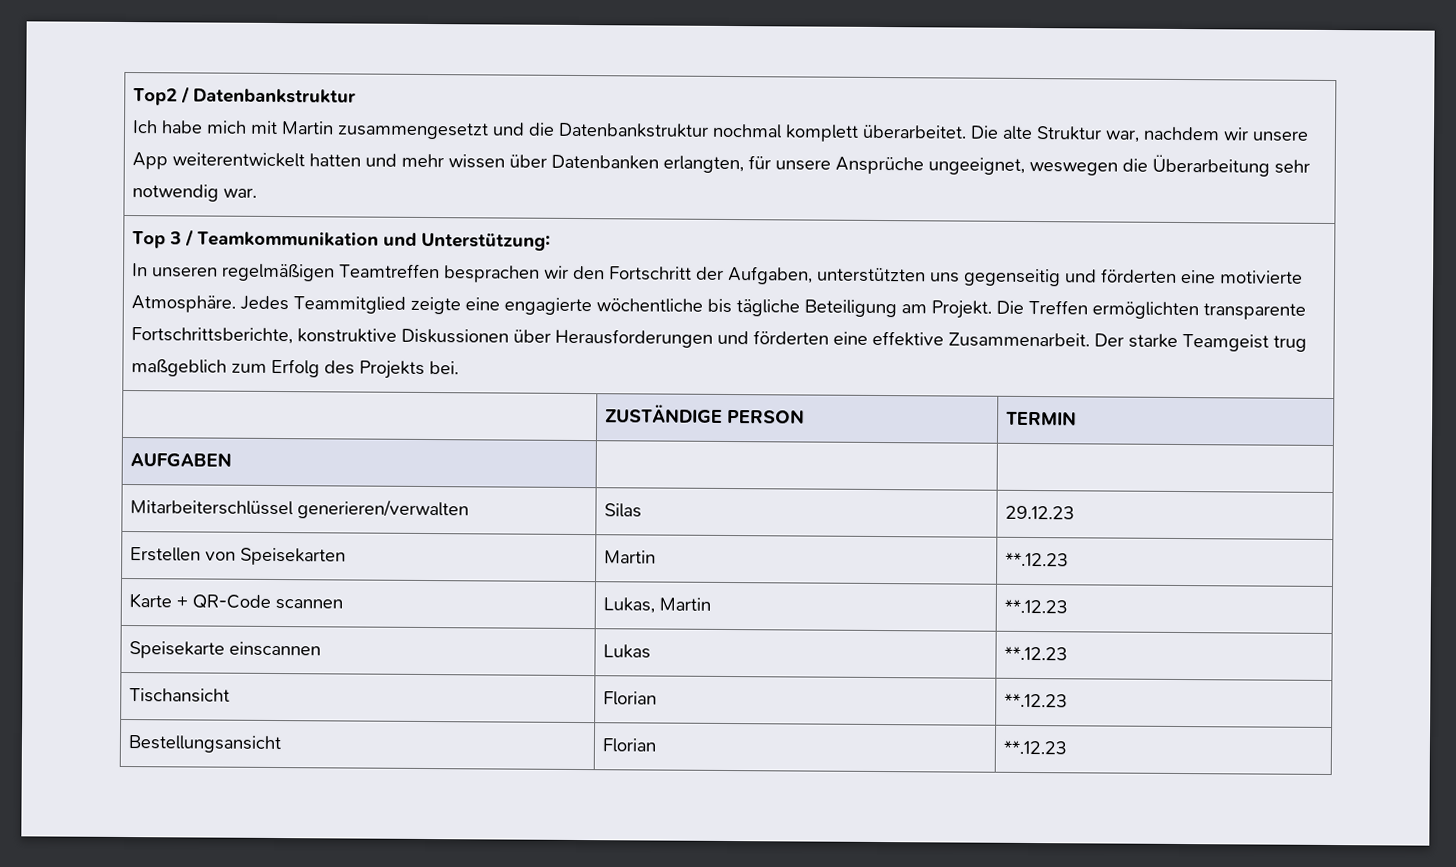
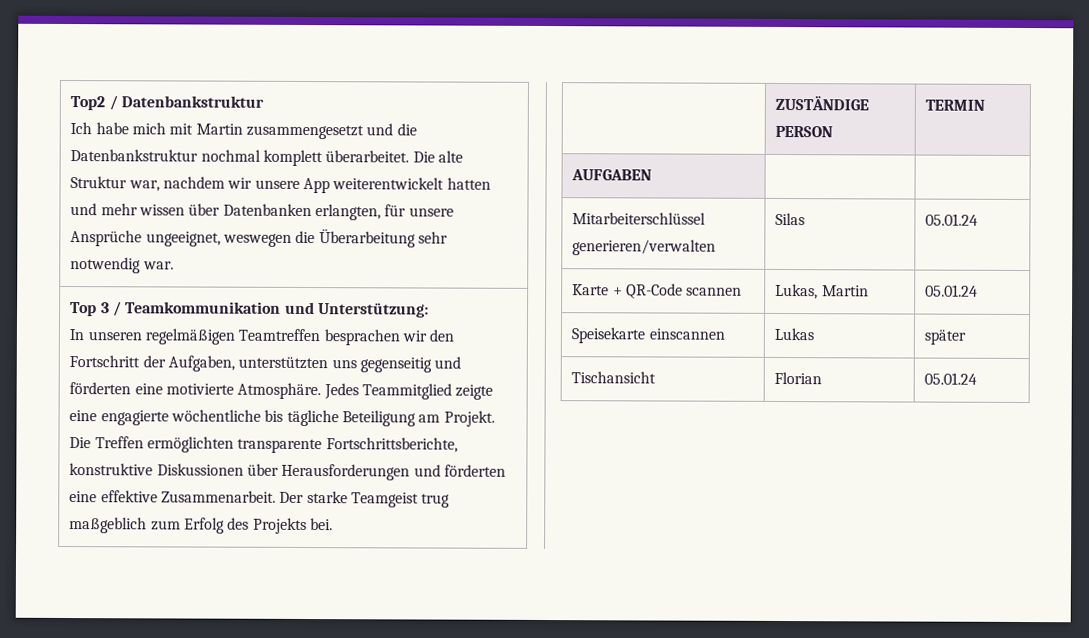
[1004,505,1075,520] [129,547,346,566] [603,550,656,564] [1004,552,1069,567] 29.12.23 // Erstellen von Speisekarten | Martin | **.12.23 -> [925,213,979,226] 05.01.24
[1003,599,1068,614] **.12.23 -> [925,284,979,297] 05.01.24
[1003,646,1068,661] **.12.23 -> [924,329,967,345] später
[1003,693,1068,708] [127,735,281,754] [601,738,656,753] [1002,740,1067,755] **.12.23 // Bestellungsansicht | Florian | **.12.23 -> [924,372,978,385] 05.01.24

